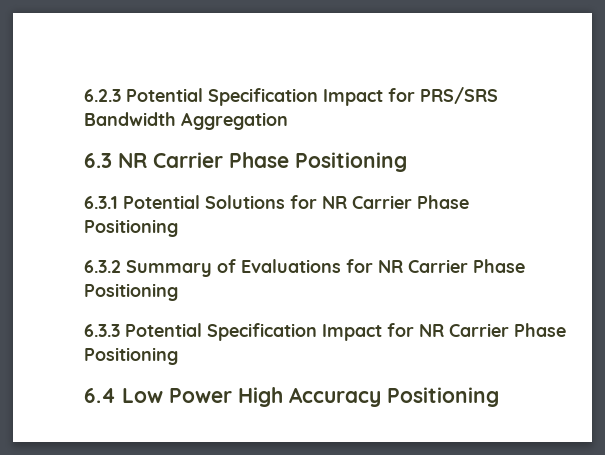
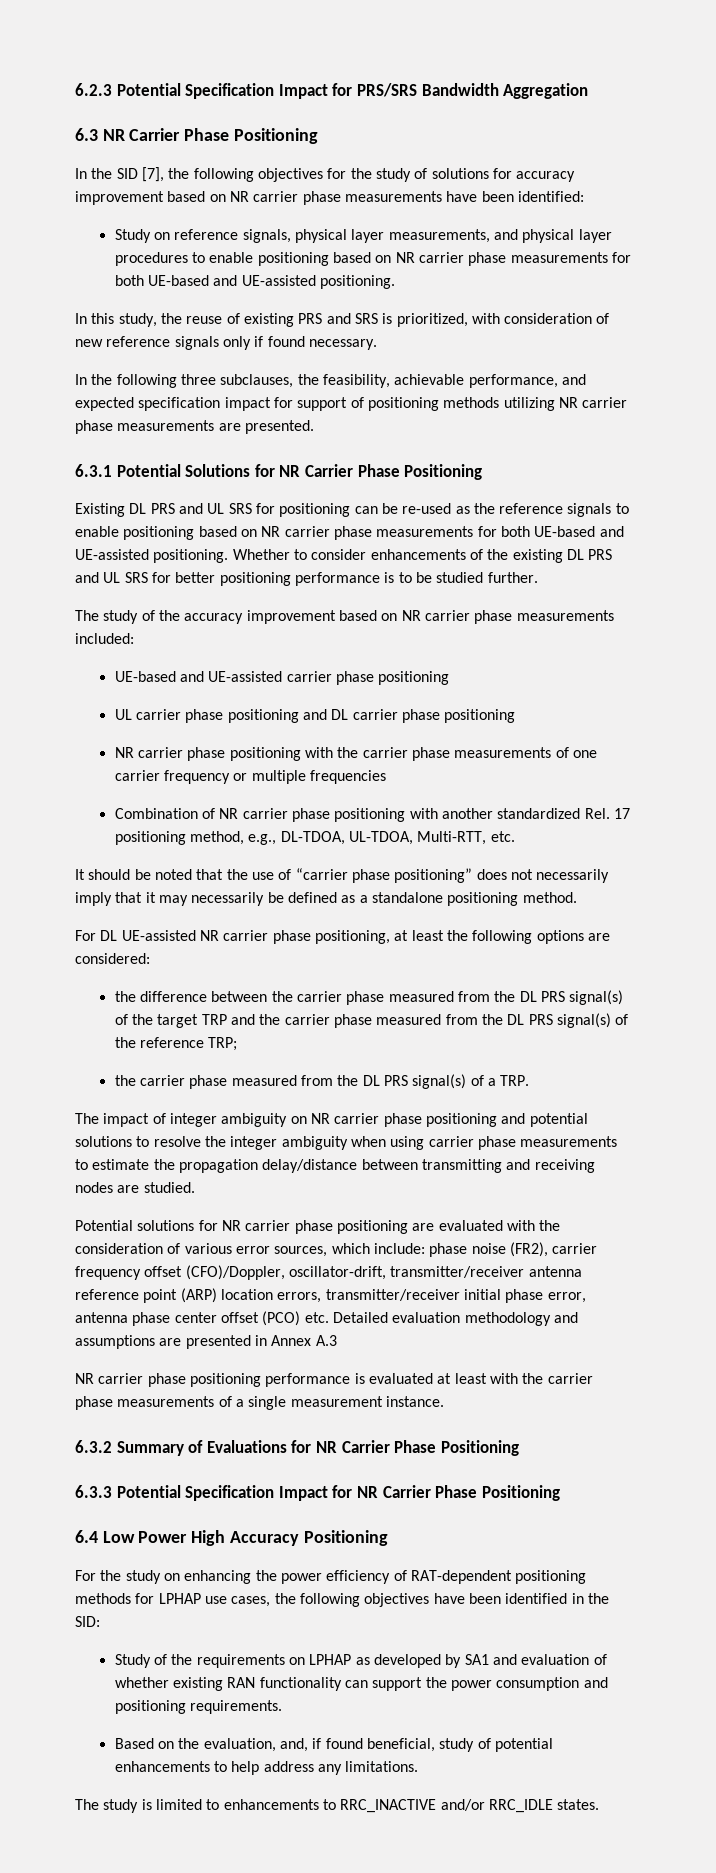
(407, 162) none -> [75,167,576,182] [75,191,584,205] [114,229,612,243] [114,252,631,266] [114,275,396,289] [75,313,610,327] [75,336,377,350] [75,374,586,388] [75,397,628,411] [75,420,314,434] // In the SID [7], the following objectives for the study of solutions for accuracy improvement based on NR carrier phase measurements have been identified: // Study on reference signals, physical layer measurements, and physical layer procedures to enable positioning based on NR carrier phase measurements for both UE-based and UE-assisted positioning. // In this study, the reuse of existing PRS and SRS is prioritized, with consideration of new reference signals only if found necessary. // In the following three subclauses, the feasibility, achievable performance, and expected specification impact for support of positioning methods utilizing NR carrier phase measurements are presented.
(178, 228) none -> [75,503,629,517] [75,526,624,540] [75,549,613,563] [75,572,538,586] [75,610,614,624] [75,633,134,644] [114,671,450,685] [114,709,516,723] [114,747,597,761] [114,770,387,784] [114,808,630,822] [114,831,515,845] [75,868,610,883] [75,892,577,906] [75,930,610,944] [75,953,150,964] [114,990,624,1005] [114,1013,629,1028] [114,1037,238,1051] [114,1074,530,1089] [75,1113,588,1127] [75,1136,618,1150] [75,1159,595,1173] [75,1182,195,1193] [75,1220,561,1234] [75,1242,598,1257] [75,1265,582,1280] [75,1288,586,1303] [75,1311,578,1326] [75,1335,337,1349] [75,1373,593,1387] [75,1396,444,1410] // Existing DL PRS and UL SRS for positioning can be re-used as the reference signals to enable positioning based on NR carrier phase measurements for both UE-based and UE-assisted positioning. Whether to consider enhancements of the existing DL PRS and UL SRS for better positioning performance is to be studied further. // The study of the accuracy improvement based on NR carrier phase measurements included: // UE-based and UE-assisted carrier phase positioning // UL carrier phase positioning and DL carrier phase positioning // NR carrier phase positioning with the carrier phase measurements of one carrier frequency or multiple frequencies // Combination of NR carrier phase positioning with another standardized Rel. 17 positioning method, e.g., DL-TDOA, UL-TDOA, Multi-RTT, etc. // It should be noted that the use of “carrier phase positioning” does not necessarily imply that it may necessarily be defined as a standalone positioning method. // For DL UE-assisted NR carrier phase positioning, at least the following options are considered: // the difference between the carrier phase measured from the DL PRS signal(s) of the target TRP and the carrier phase measured from the DL PRS signal(s) of the reference TRP; // the carrier phase measured from the DL PRS signal(s) of a TRP. // The impact of integer ambiguity on NR carrier phase positioning and potential solutions to resolve the integer ambiguity when using carrier phase measurements to estimate the propagation delay/distance between transmitting and receiving nodes are studied. // Potential solutions for NR carrier phase positioning are evaluated with the consideration of various error sources, which include: phase noise (FR2), carrier frequency offset (CFO)/Doppler, oscillator-drift, transmitter/receiver antenna reference point (ARP) location errors, transmitter/receiver initial phase error, antenna phase center offset (PCO) etc. Detailed evaluation methodology and assumptions are presented in Annex A.3 // NR carrier phase positioning performance is evaluated at least with the carrier phase measurements of a single measurement instance.
(499, 397) none -> [75,1570,587,1584] [75,1593,609,1607] [75,1616,100,1627] [114,1654,607,1668] [114,1677,608,1691] [114,1700,283,1714] [114,1738,553,1752] [114,1761,419,1775] [75,1799,600,1813] // For the study on enhancing the power efficiency of RAT-dependent positioning methods for LPHAP use cases, the following objectives have been identified in the SID: // Study of the requirements on LPHAP as developed by SA1 and evaluation of whether existing RAN functionality can support the power consumption and positioning requirements. // Based on the evaluation, and, if found beneficial, study of potential enhancements to help address any limitations. // The study is limited to enhancements to RRC_INACTIVE and/or RRC_IDLE states.

